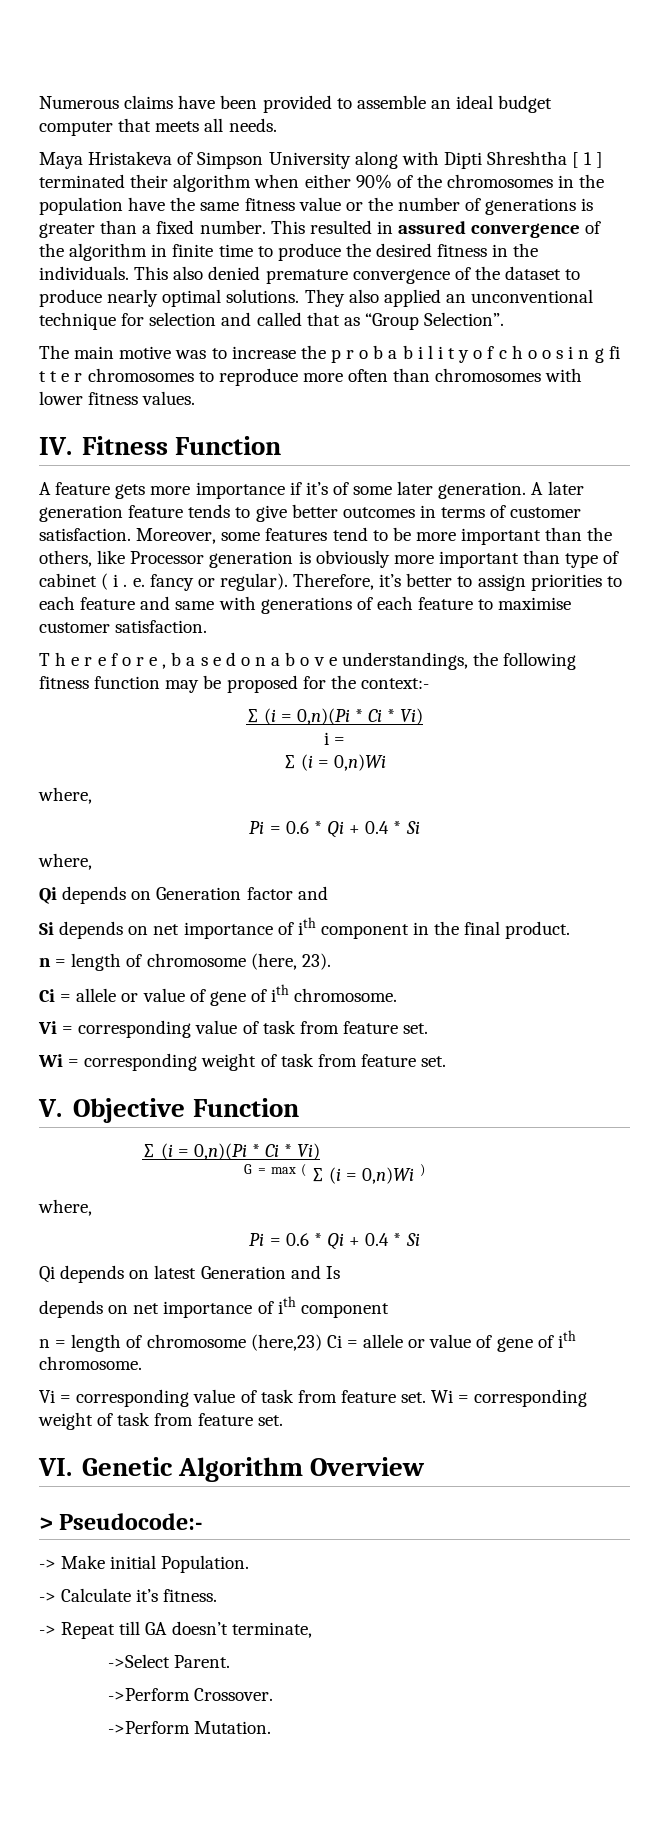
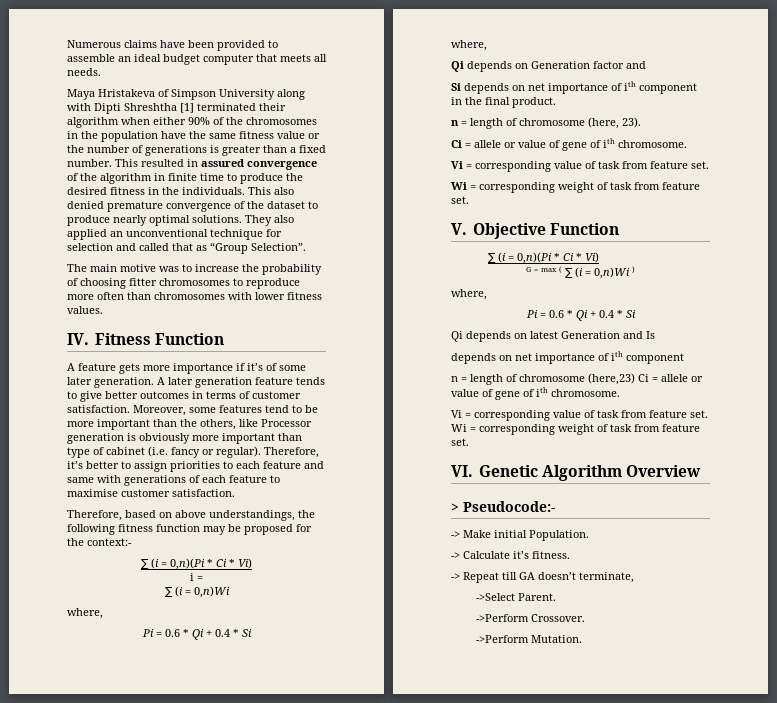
[572,152,604,168] [ 1 ] -> [180,103,194,113] [1]
[330,345,620,363] [39,371,83,382] p r o b a b i l i t y o f c h o o s i n g fi t t e r -> [262,264,322,275] [67,278,157,289] probability of choosing fitter
[101,573,145,590] ( i . e. -> [148,446,168,457] (i.e.
[39,652,337,669] T h e r e f o r e , b a s e d o n a b o v e -> [67,510,206,521] Therefore, based on above

